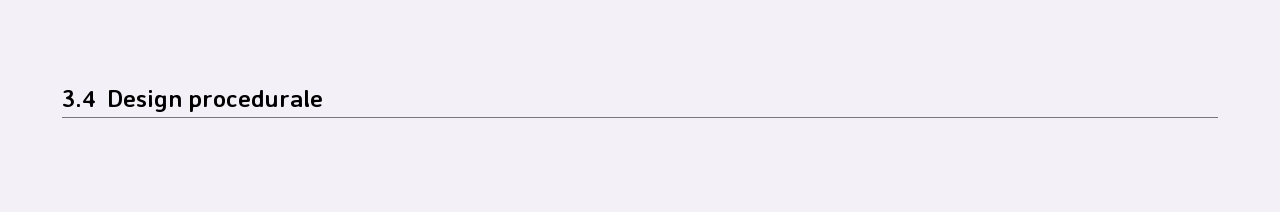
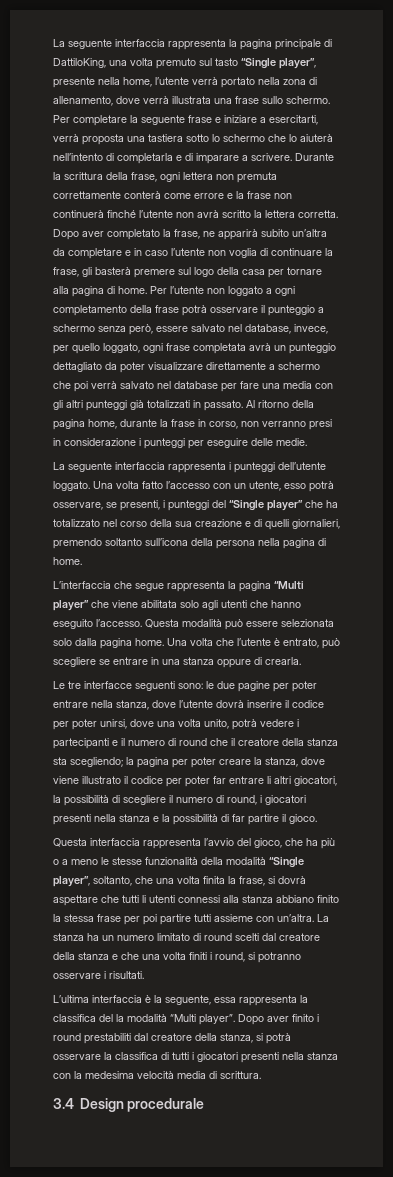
(62, 98) none -> [53,39,332,50] [53,58,316,69] [53,77,317,88] [53,96,330,106] [53,115,318,126] [53,134,333,145] [53,153,334,164] [53,172,277,183] [53,191,292,199] [53,210,338,218] [53,229,327,240] [53,248,333,259] [53,267,322,278] [53,286,295,297] [53,305,324,316] [53,324,328,335] [53,343,336,354] [53,362,320,373] [53,381,333,392] [53,400,314,411] [53,419,332,430] [53,438,307,449] [53,462,326,473] [53,481,334,492] [53,500,338,511] [53,519,340,530] [53,538,326,549] [53,557,82,565] [53,581,304,592] [53,600,301,611] [53,619,334,630] [53,638,340,649] [53,657,301,668] [53,681,317,692] [53,700,324,710] [53,719,299,730] [53,738,338,749] [53,757,325,768] [53,776,337,787] [53,795,306,806] [53,814,317,825] [53,838,335,849] [53,857,304,868] [53,876,306,887] [53,895,339,906] [53,914,329,925] [53,933,320,941] [53,952,301,963] [53,971,144,979] [53,995,308,1006] [53,1014,319,1025] [53,1033,291,1044] [53,1052,338,1063] [53,1071,261,1079] La seguente interfaccia rappresenta la pagina principale di DattiloKing, una volta premuto sul tasto “Single player”, presente nella home, l’utente verrà portato nella zona di allenamento, dove verrà illustrata una frase sullo schermo. Per completare la seguente frase e iniziare a esercitarti, verrà proposta una tastiera sotto lo schermo che lo aiuterà nell’intento di completarla e di imparare a scrivere. Durante la scrittura della frase, ogni lettera non premuta correttamente conterà come errore e la frase non continuerà finché l’utente non avrà scritto la lettera corretta. Dopo aver completato la frase, ne apparirà subito un’altra da completare e in caso l’utente non voglia di continuare la frase, gli basterà premere sul logo della casa per tornare alla pagina di home. Per l’utente non loggato a ogni completamento della frase potrà osservare il punteggio a schermo senza però, essere salvato nel database, invece, per quello loggato, ogni frase completata avrà un punteggio dettagliato da poter visualizzare direttamente a schermo che poi verrà salvato nel database per fare una media con gli altri punteggi già totalizzati in passato. Al ritorno della pagina home, durante la frase in corso, non verranno presi in considerazione i punteggi per eseguire delle medie. // La seguente interfaccia rappresenta i punteggi dell’utente loggato. Una volta fatto l’accesso con un utente, esso potrà osservare, se presenti, i punteggi del “Single player” che ha totalizzato nel corso della sua creazione e di quelli giornalieri, premendo soltanto sull’icona della persona nella pagina di home. // L’interfaccia che segue rappresenta la pagina “Multi player” che viene abilitata solo agli utenti che hanno eseguito l’accesso. Questa modalità può essere selezionata solo dalla pagina home. Una volta che l’utente è entrato, può scegliere se entrare in una stanza oppure di crearla. // Le tre interfacce seguenti sono: le due pagine per poter entrare nella stanza, dove l’utente dovrà inserire il codice per poter unirsi, dove una volta unito, potrà vedere i partecipanti e il numero di round che il creatore della stanza sta scegliendo; la pagina per poter creare la stanza, dove viene illustrato il codice per poter far entrare li altri giocatori, la possibilità di scegliere il numero di round, i giocatori presenti nella stanza e la possibilità di far partire il gioco. // Questa interfaccia rappresenta l’avvio del gioco, che ha più o a meno le stesse funzionalità della modalità “Single player”, soltanto, che una volta finita la frase, si dovrà aspettare che tutti li utenti connessi alla stanza abbiano finito la stessa frase per poi partire tutti assieme con un’altra. La stanza ha un numero limitato di round scelti dal creatore della stanza e che una volta finiti i round, si potranno osservare i risultati. // L’ultima interfaccia è la seguente, essa rappresenta la classifica del la modalità “Multi player”. Dopo aver finito i round prestabiliti dal creatore della stanza, si potrà osservare la classifica di tutti i giocatori presenti nella stanza con la medesima velocità media di scrittura. //

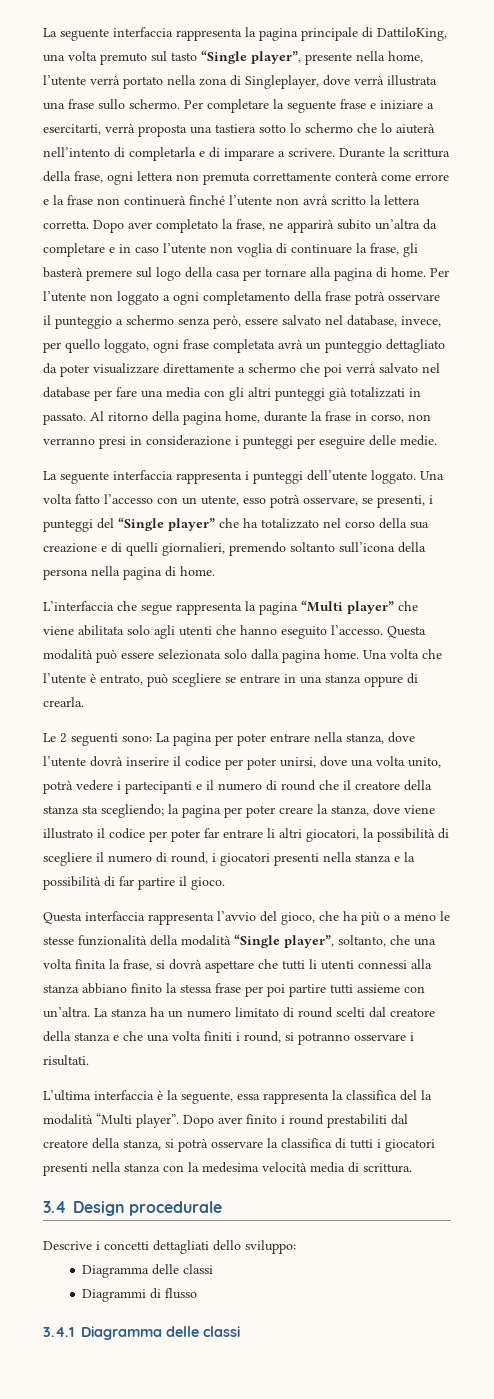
[53,96,113,106] allenamento, -> [245,75,319,89] Singleplayer,
[68,681,270,692] tre interfacce seguenti sono: le due pagine -> [60,733,212,746] 2 seguenti sono: La pagina
(205, 1105) none -> [43,1240,296,1254] [82,1264,214,1278] [82,1288,198,1302] [43,1326,240,1340] // Descrive i concetti dettagliati dello sviluppo: // Diagramma delle classi // Diagrammi di flusso // 3.4.1 Diagramma delle classi

